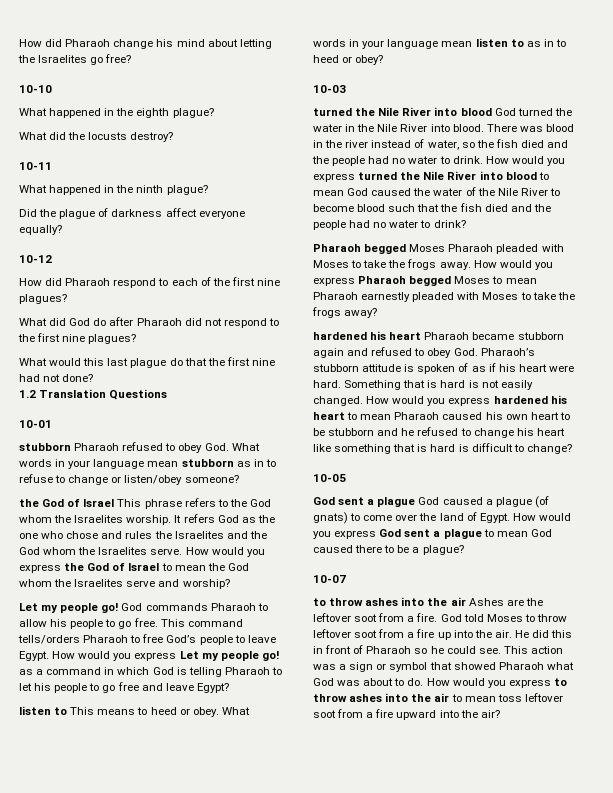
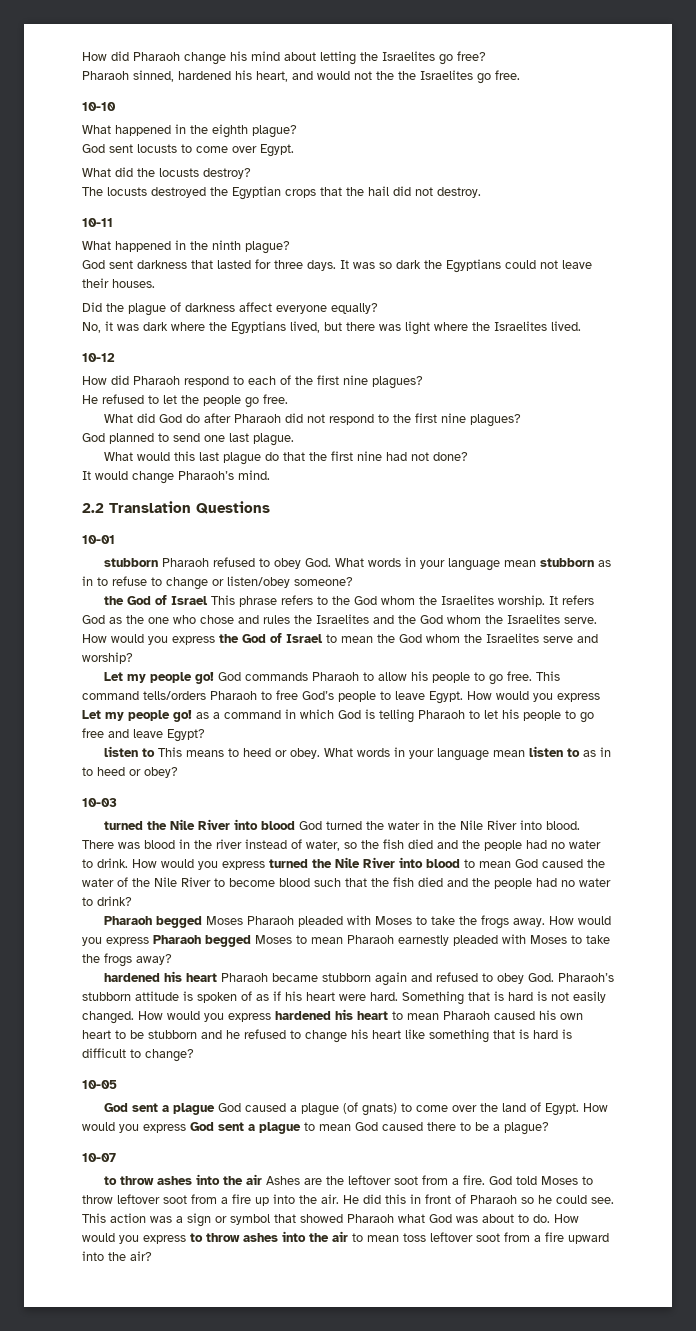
(132, 58) none -> [82,70,520,84] // Pharaoh sinned, hardened his heart, and would not the the Israelites go free.
(214, 113) none -> [82,144,294,157] // God sent locusts to come over Egypt.
(174, 137) none -> [82,186,481,200] // The locusts destroyed the Egyptian crops that the hail did not destroy.
(208, 190) none -> [82,259,592,273] [82,278,155,288] // God sent darkness that lasted for three days. It was so dark the Egyptians could not leave their houses.
(62, 230) none -> [82,321,581,335] // No, it was dark where the Egyptians lived, but there was light where the Israelites lived.
(67, 299) none -> [82,394,288,408] // He refused to let the people go free.
(137, 339) none -> [82,433,294,446] // God planned to send one last plague.
[19,390,36,398] 1.2 -> [82,470,270,484] [82,503,104,513] It would change Pharaoh’s mind. // 2.2

